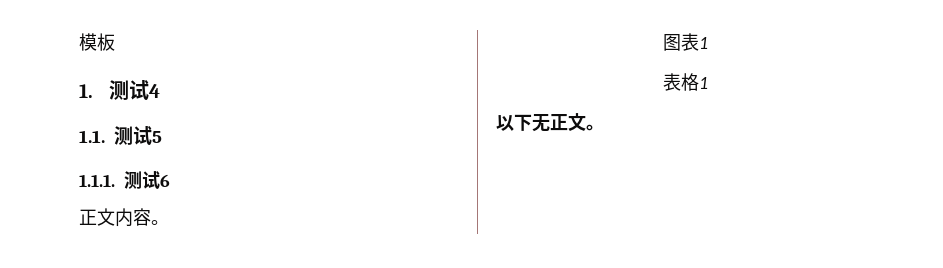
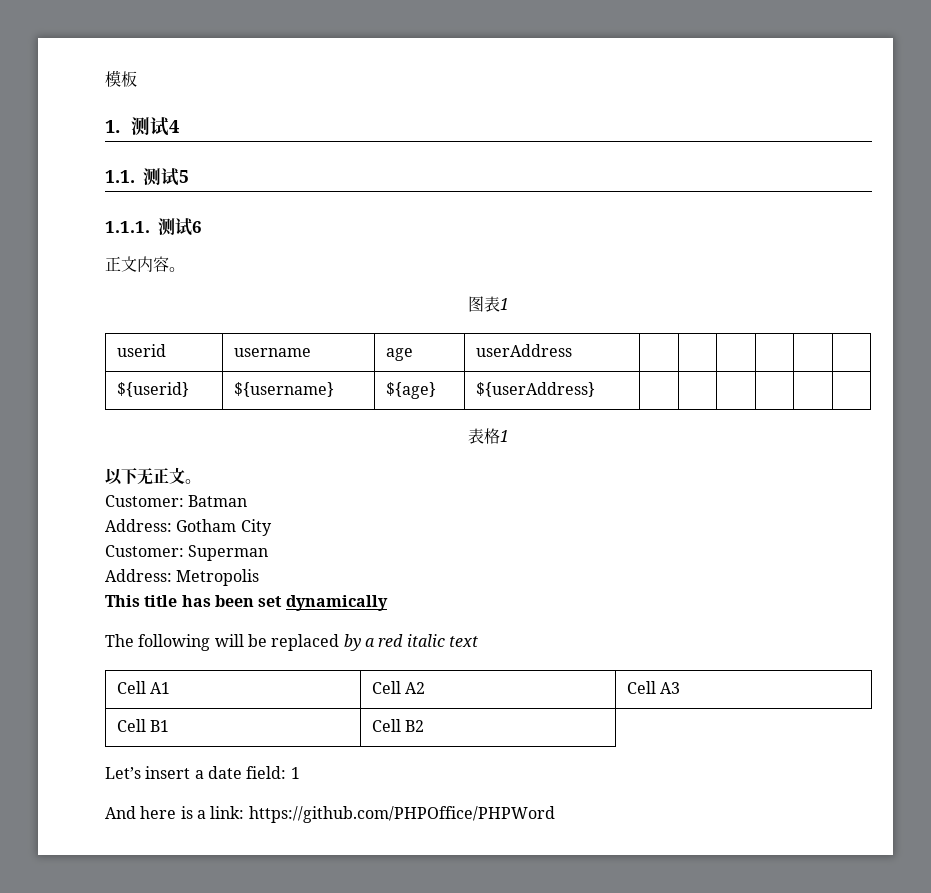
(708, 43) none -> [116,344,166,357] [233,348,311,357] [385,348,413,361] [475,344,572,357] [116,382,189,397] [233,382,334,397] [385,382,436,399] [475,382,595,397] // userid | username | age | userAddress | | | | | | // ${userid} | ${username} | ${age} | ${userAddress} | | | | | |
(604, 127) none -> [105,495,248,507] [105,519,272,536] [105,545,269,561] [105,569,260,586] [105,595,388,611] [105,634,478,651] [116,681,171,694] [371,681,426,694] [626,681,681,694] [116,719,170,732] [371,719,425,732] [105,766,300,779] [105,806,555,823] // Customer: Batman // Address: Gotham City // Customer: Superman // Address: Metropolis // This title has been set dynamically // The following will be replaced by a red italic text // Cell A1 | Cell A2 | Cell A3 // Cell B1 | Cell B2 // Let’s insert a date field: 1 // And here is a link: https://github.com/PHPOffice/PHPWord

